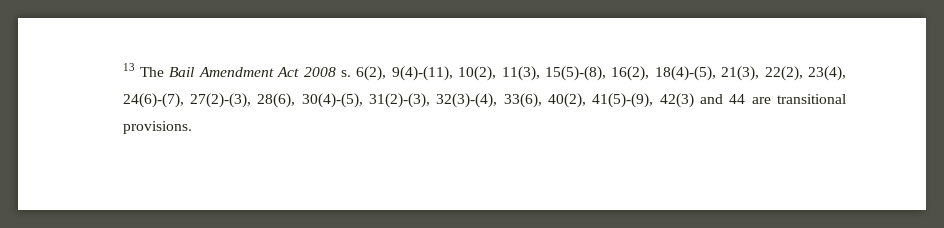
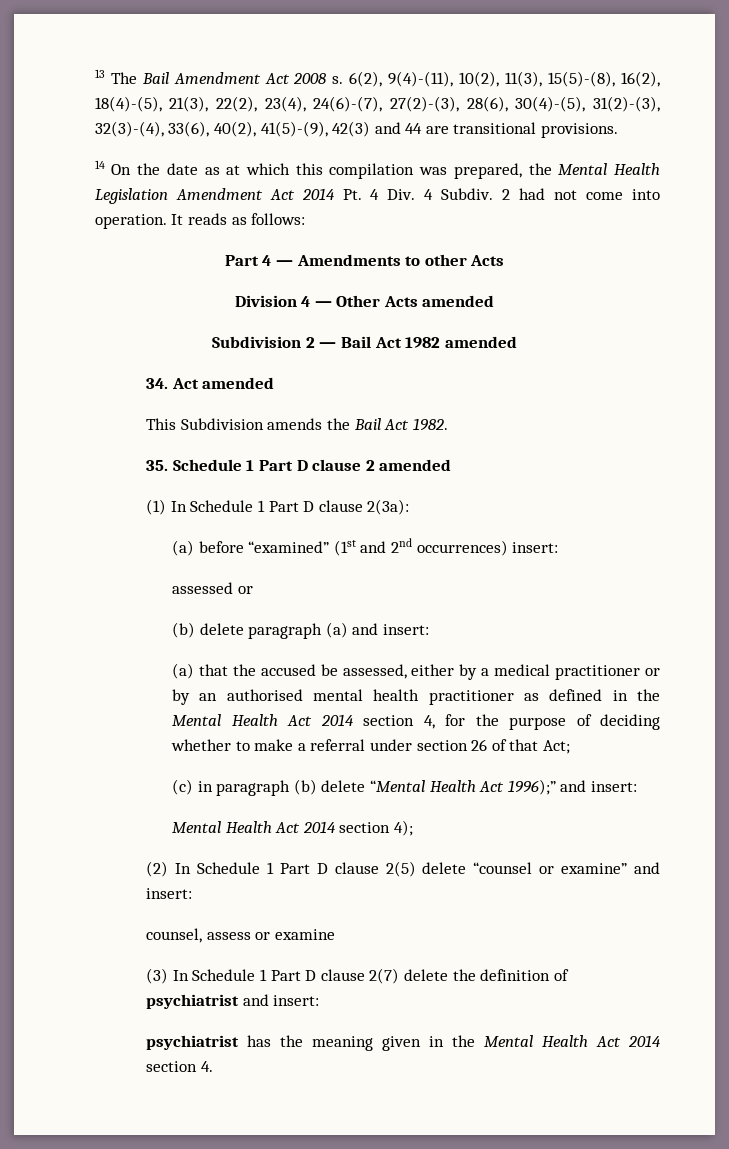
(192, 127) none -> [94,160,660,179] [94,188,661,204] [94,213,306,229] [224,254,505,266] [234,295,495,307] [212,336,517,348] [146,377,275,389] [146,418,448,431] [146,459,452,471] [146,499,410,515] [172,538,559,556] [172,582,253,594] [172,622,430,639] [172,663,660,680] [172,689,661,705] [172,714,660,730] [171,739,570,754] [172,779,637,796] [172,820,414,836] [146,861,660,877] [146,888,193,899] [146,928,336,943] [146,968,569,984] [146,994,320,1009] [146,1035,661,1051] [146,1061,213,1072] // 14 On the date as at which this compilation was prepared, the Mental Health Legislation Amendment Act 2014 Pt. 4 Div. 4 Subdiv. 2 had not come into operation. It reads as follows: // Part 4 — Amendments to other Acts // Division 4 — Other Acts amended // Subdivision 2 — Bail Act 1982 amended // 34. Act amended // This Subdivision amends the Bail Act 1982. // 35. Schedule 1 Part D clause 2 amended // (1) In Schedule 1 Part D clause 2(3a): // (a) before “examined” (1st and 2nd occurrences) insert: // assessed or // (b) delete paragraph (a) and insert: // (a) that the accused be assessed, either by a medical practitioner or by an authorised mental health practitioner as defined in the Mental Health Act 2014 section 4, for the purpose of deciding whether to make a referral under section 26 of that Act; // (c) in paragraph (b) delete “Mental Health Act 1996);” and insert: // Mental Health Act 2014 section 4); // (2) In Schedule 1 Part D clause 2(5) delete “counsel or examine” and insert: // counsel, assess or examine // (3) In Schedule 1 Part D clause 2(7) delete the definition of psychiatrist and insert: // psychiatrist has the meaning given in the Mental Health Act 2014 section 4.

